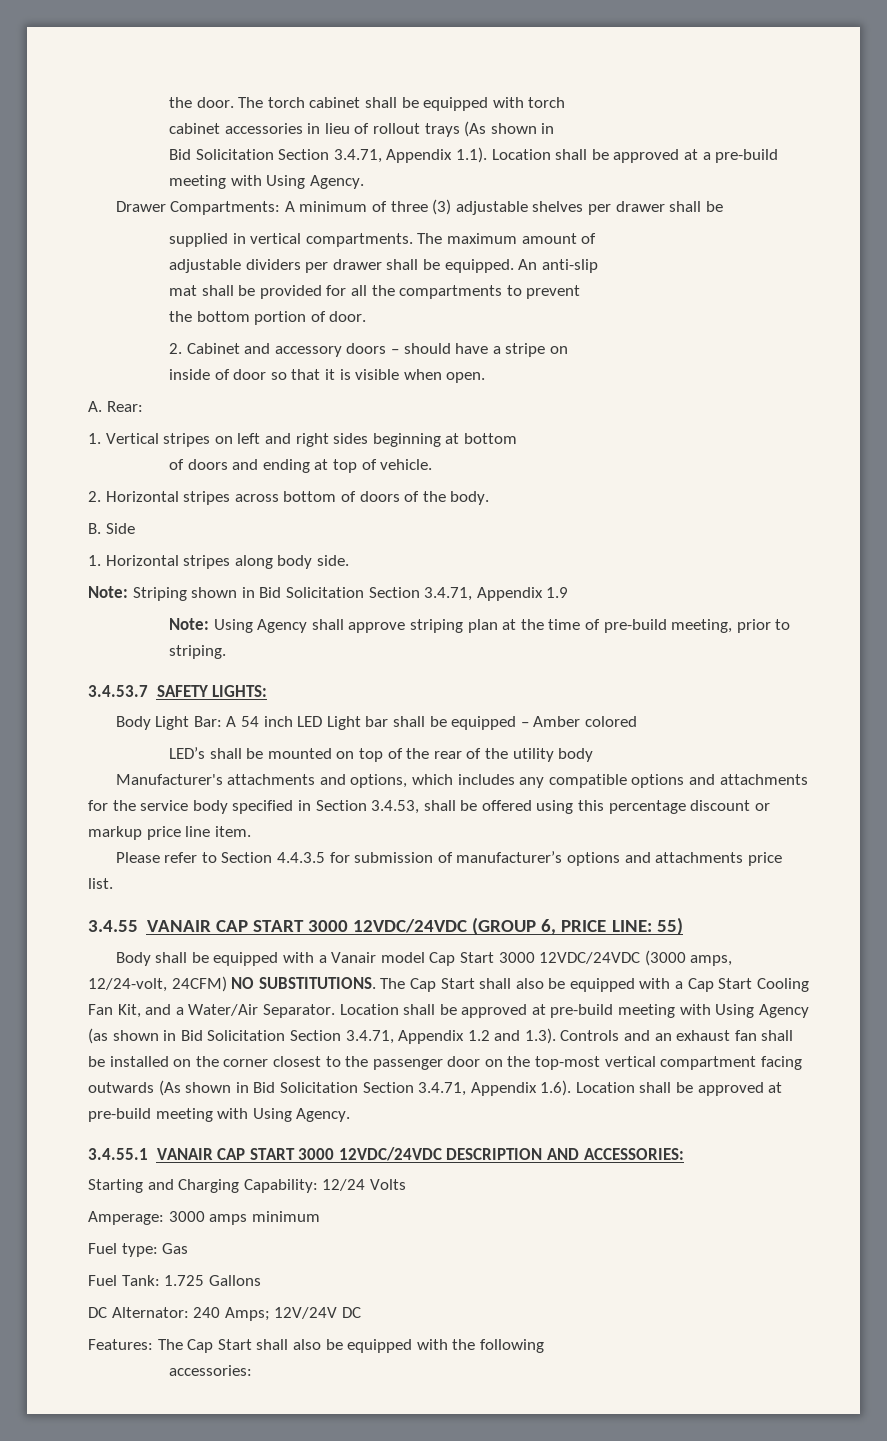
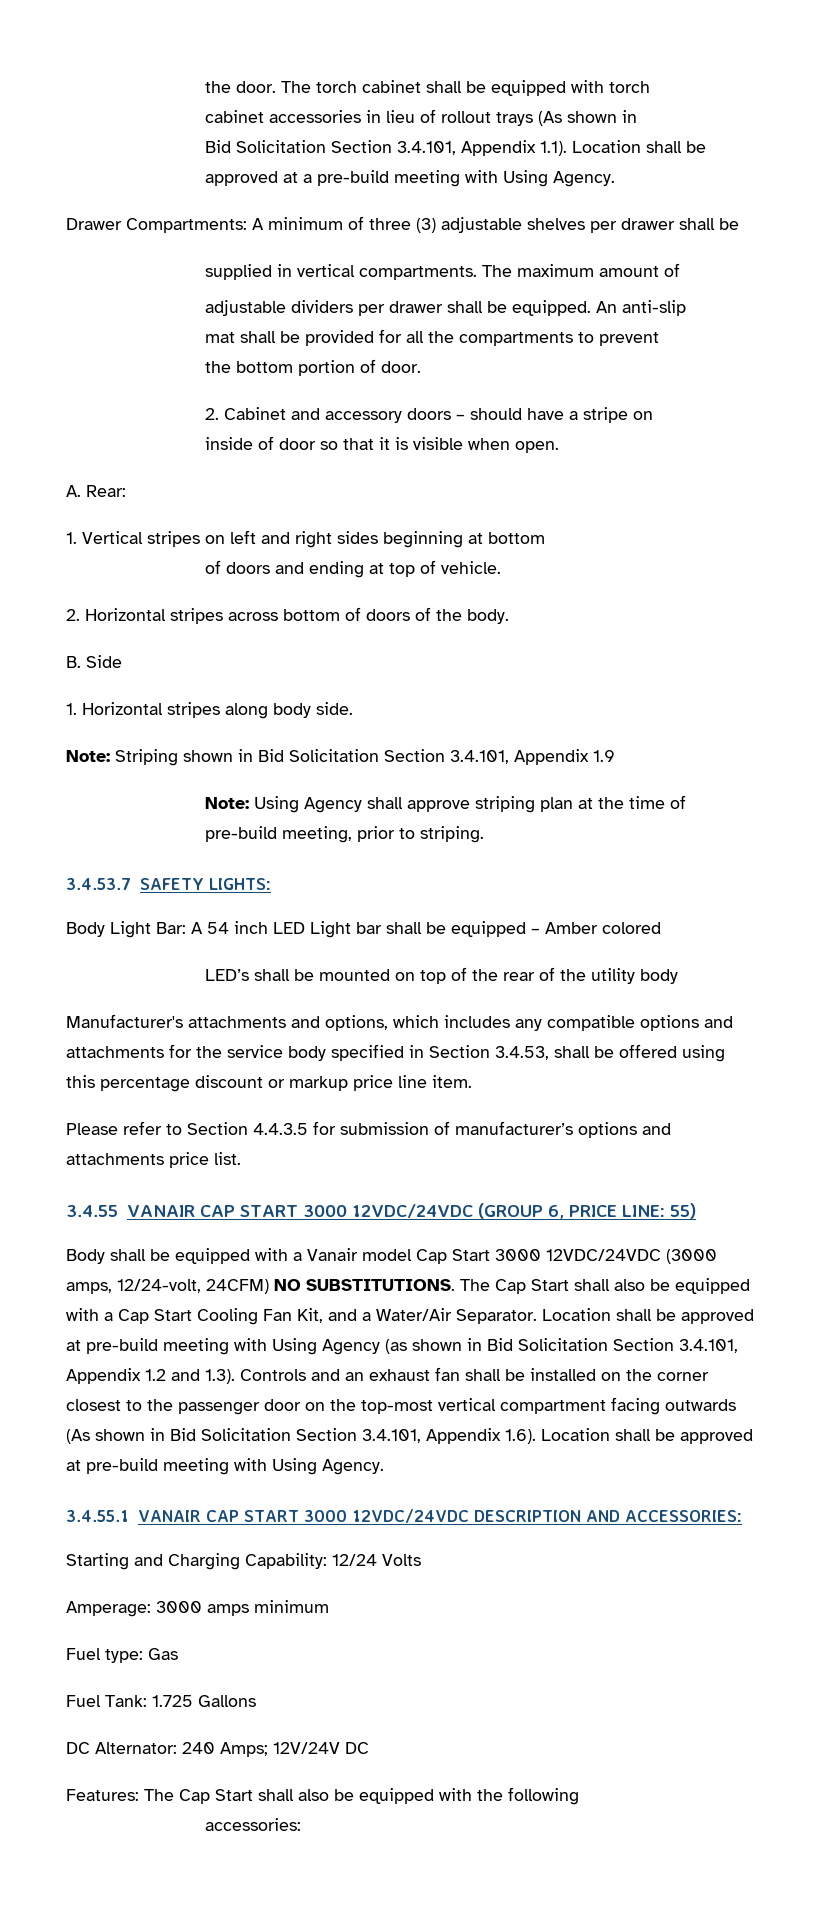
[333,149,382,163] 3.4.71, -> [396,141,456,155] 3.4.101,
[424,587,473,601] 3.4.71, -> [450,750,509,764] 3.4.101,
[345,1030,394,1044] 3.4.71, -> [679,1339,738,1353] 3.4.101,
[418,1082,467,1096] 3.4.71, -> [362,1429,421,1443] 3.4.101,

